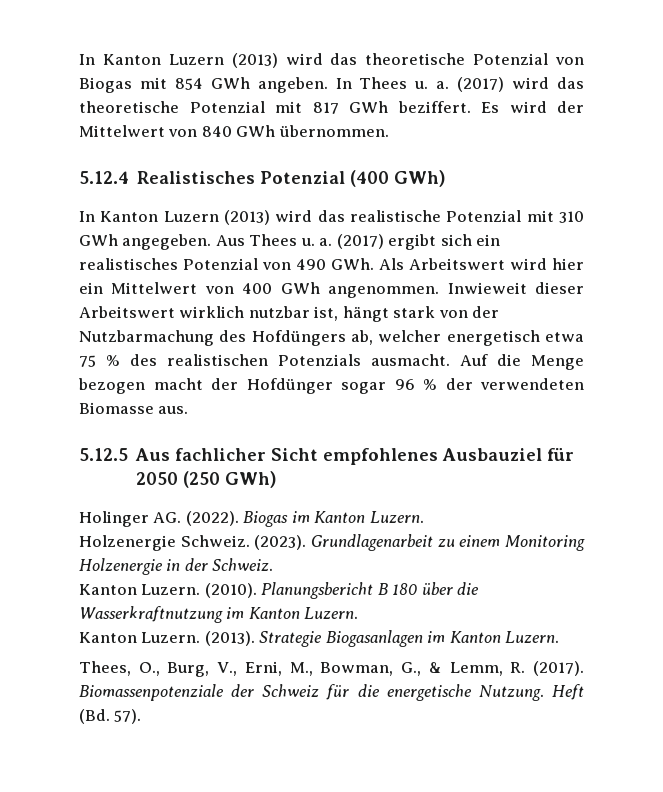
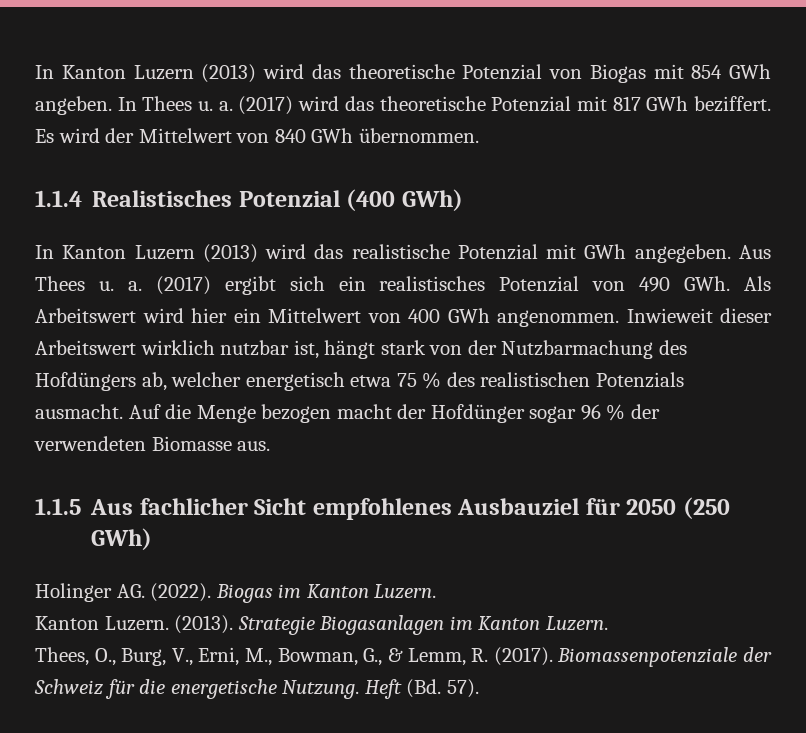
[79,171,129,184] 5.12.4 -> [35,190,82,207] 1.1.4
[559,211,584,223] 310 -> (577, 251) none
[79,448,128,461] 5.12.5 -> [35,498,81,515] 1.1.5
[79,534,585,551] [79,558,274,575] [79,582,480,599] [79,606,359,623] // Holzenergie Schweiz. (2023). Grundlagenarbeit zu einem Monitoring Holzenergie in der Schweiz. // Kanton Luzern. (2010). Planungsbericht B 180 über die Wasserkraftnutzung im Kanton Luzern. -> (437, 591) none

